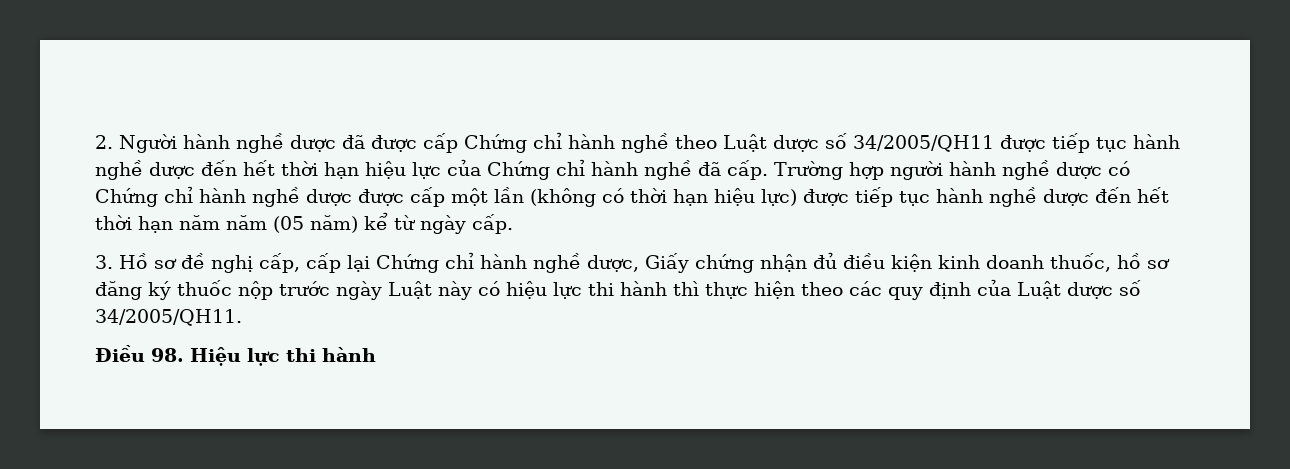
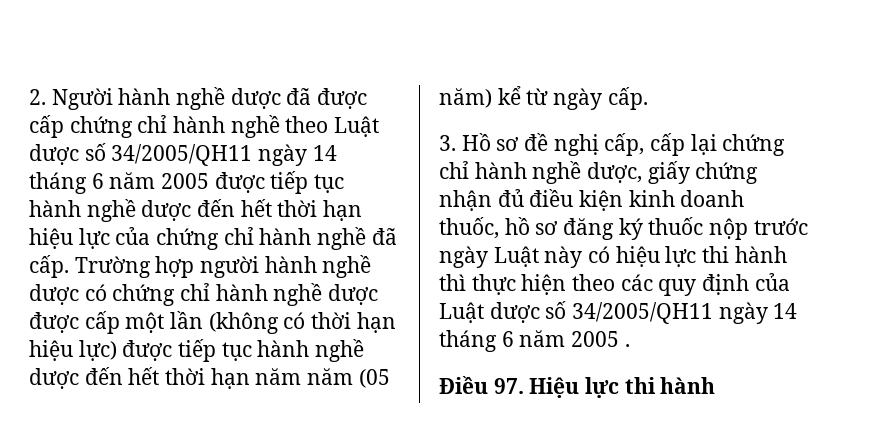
[464,134,527,153] Chứng -> [69,116,133,138] chứng
(994, 143) none -> [258,144,337,166] [29,172,210,194] ngày 14 tháng 6 năm 2005
[487,161,550,180] Chứng -> [156,228,220,250] chứng
[95,188,158,207] Chứng -> [112,284,176,306] chứng
[376,254,439,273] Chứng -> [722,134,786,156] chứng
[645,253,689,273] Giấy -> [647,161,690,184] giấy
[95,309,242,326] 34/2005/QH11. -> [572,302,798,324] [439,330,630,352] 34/2005/QH11 ngày 14 tháng 6 năm 2005 .
[151,348,184,362] 98. -> [493,378,524,394] 97.

